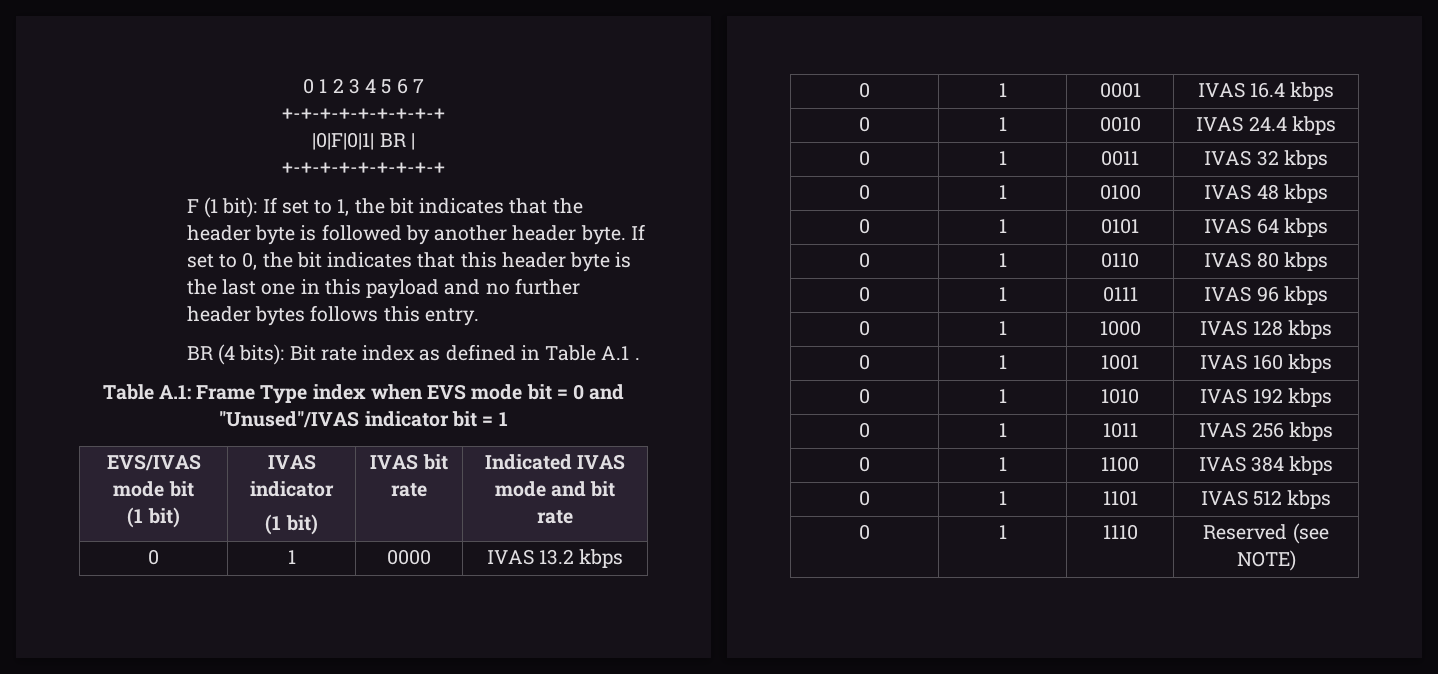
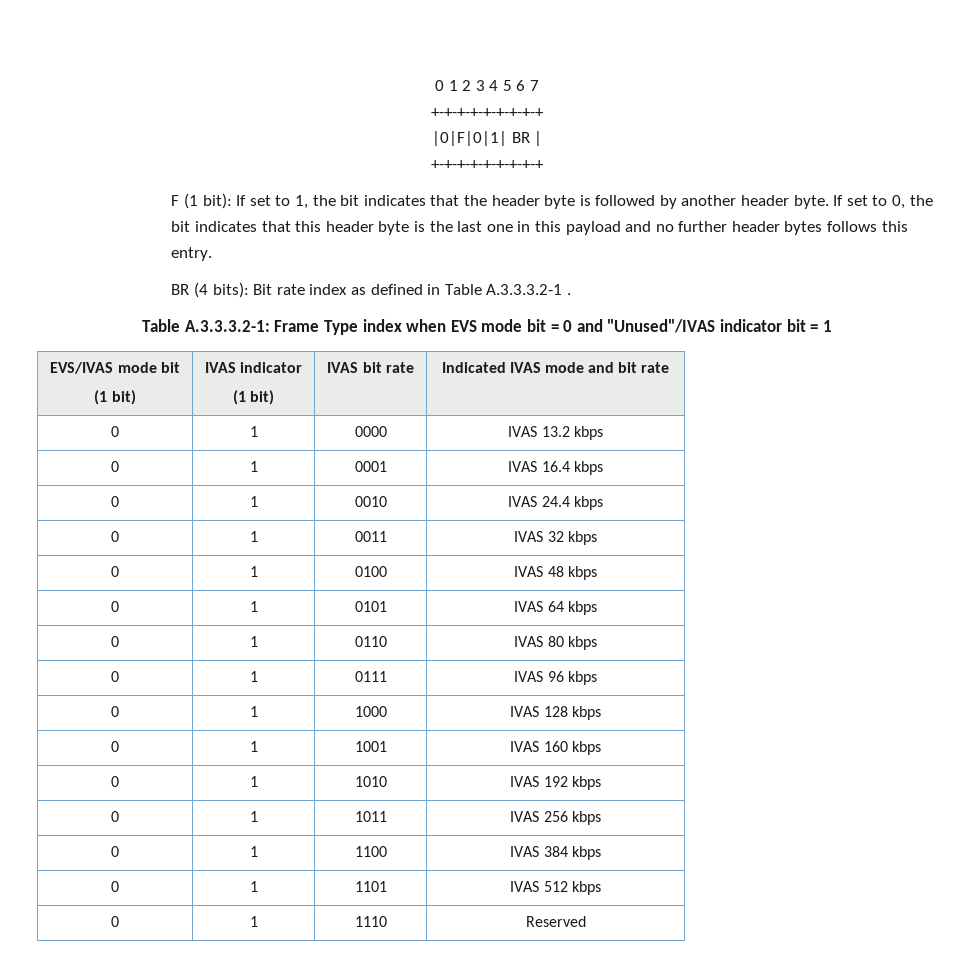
[601,346,630,360] A.1 -> [486,284,563,295] A.3.3.3.2-1
[158,385,191,399] A.1: -> [184,320,270,332] A.3.3.3.2-1:
[1292,523,1329,544] [1236,550,1296,571] (see NOTE) -> (586, 921) none

